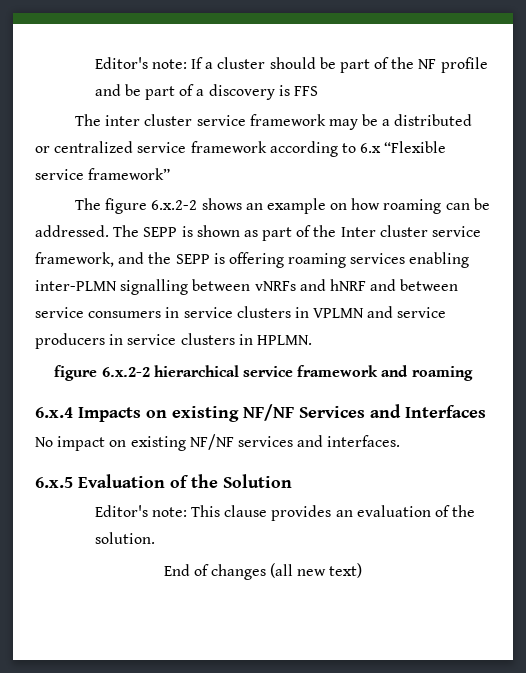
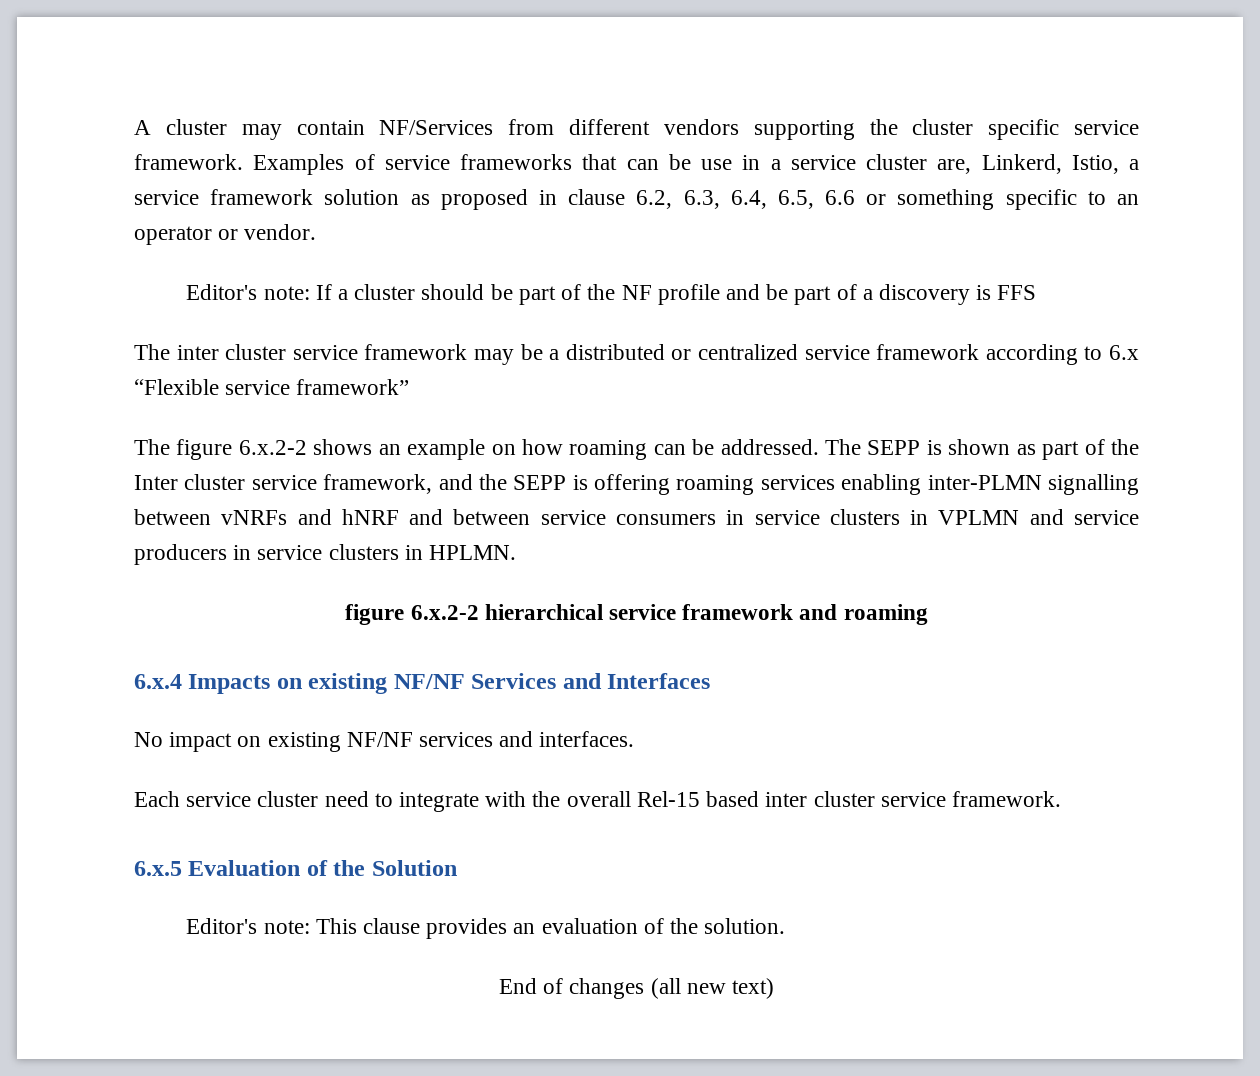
(94, 63) none -> [134,119,1139,140] [134,154,1139,175] [134,189,1139,210] [134,224,317,245] A cluster may contain NF/Services from different vendors supporting the cluster specific service framework. Examples of service frameworks that can be use in a service cluster are, Linkerd, Istio, a service framework solution as proposed in clause 6.2, 6.3, 6.4, 6.5, 6.6 or something specific to an operator or vendor. //
(401, 441) none -> [134,791,1061,812] // Each service cluster need to integrate with the overall Rel-15 based inter cluster service framework.

